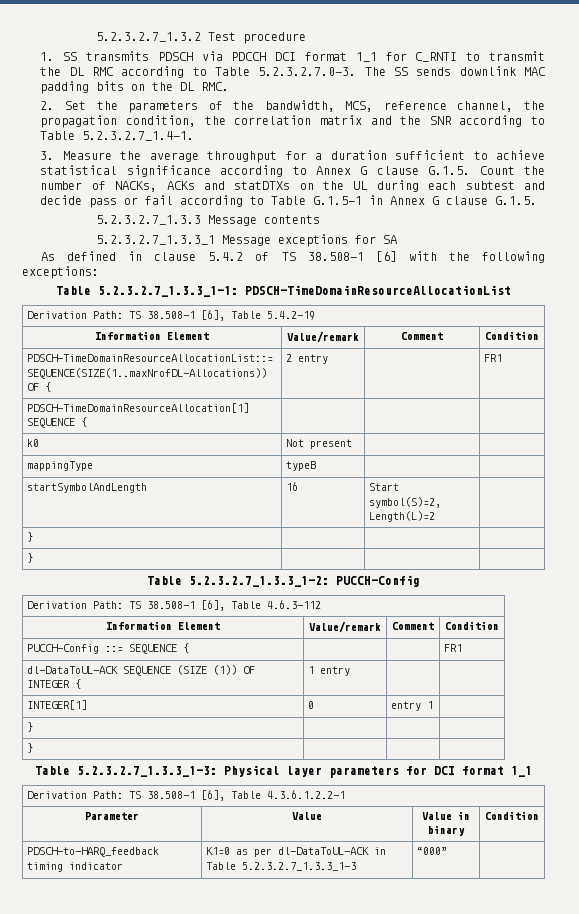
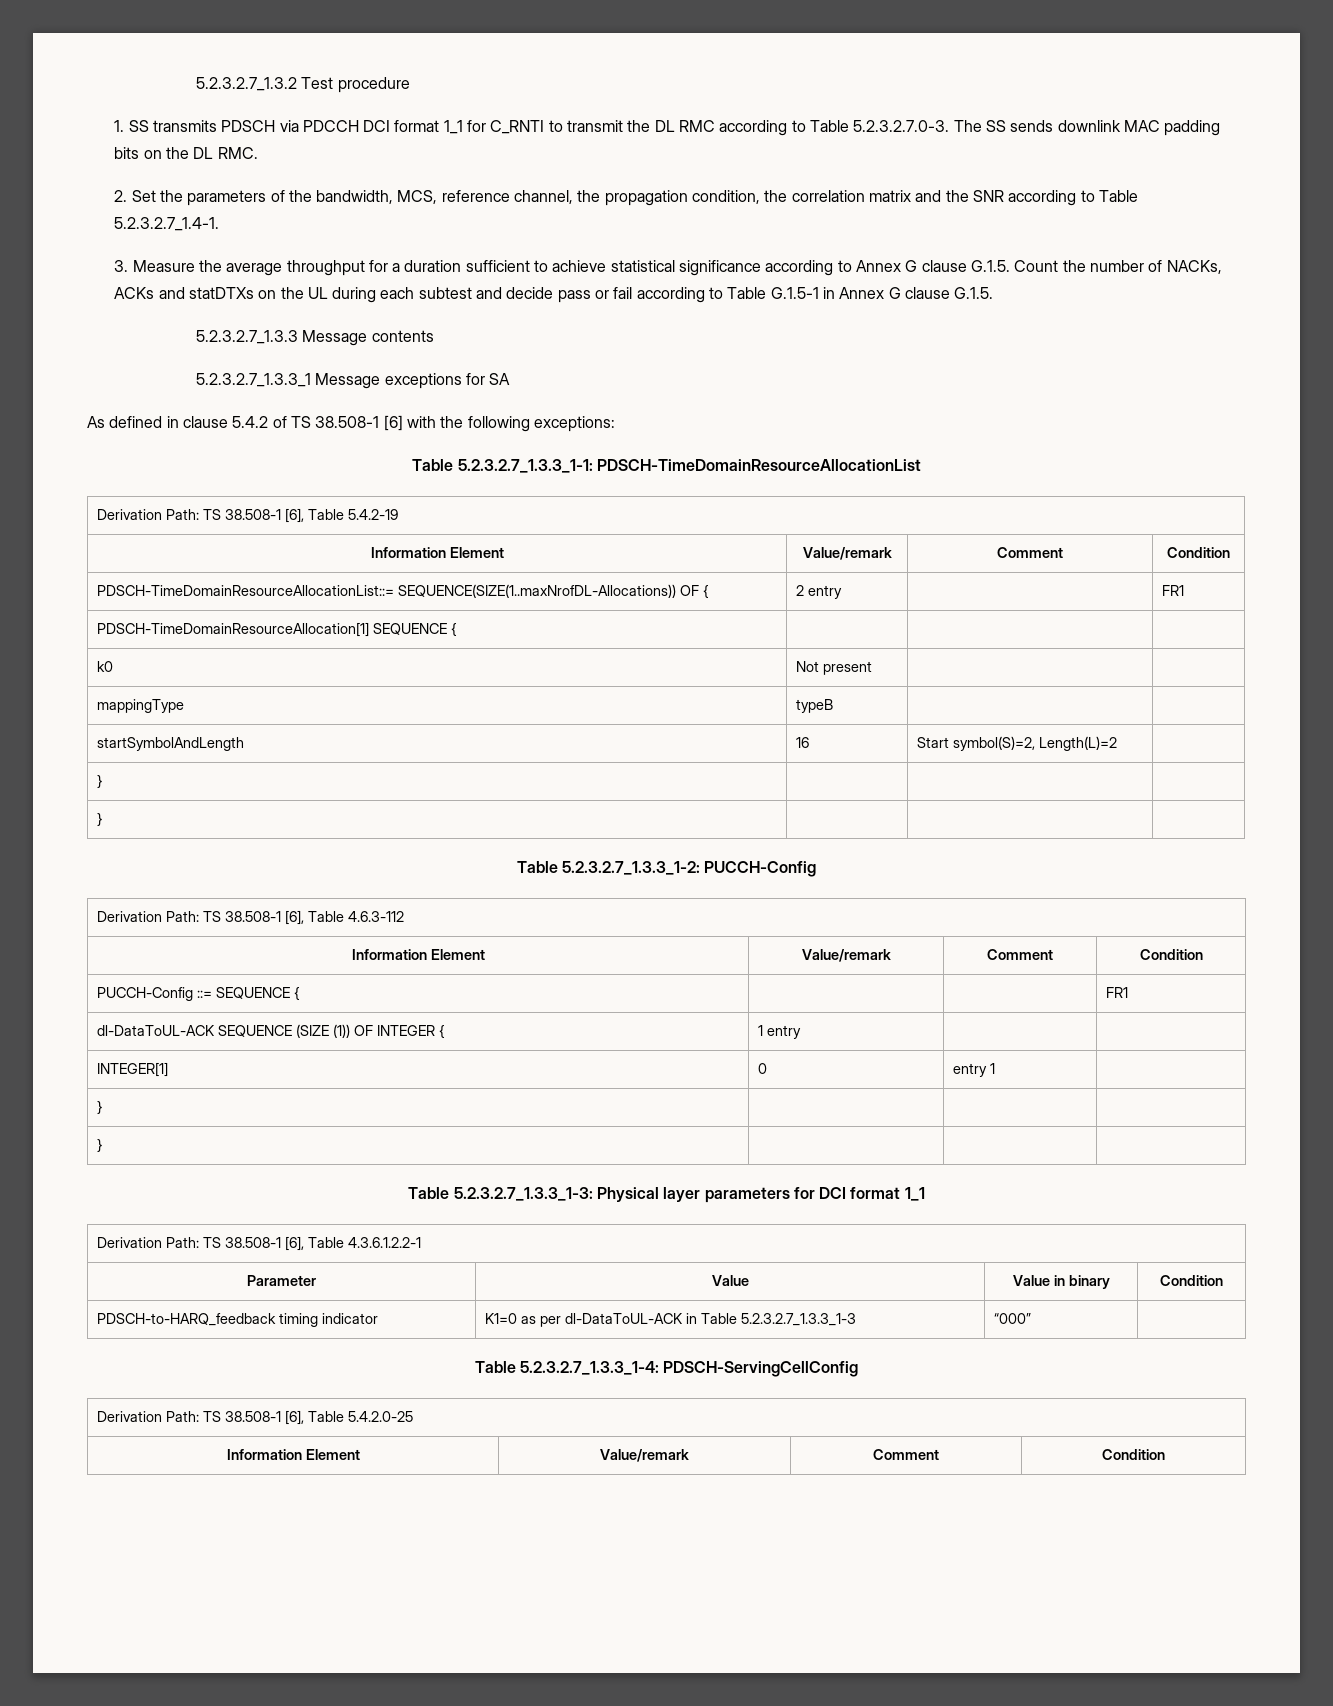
(447, 851) none -> [474,1361,859,1377] [97,1410,414,1425] [226,1449,360,1460] [600,1449,689,1462] [873,1449,939,1460] [1102,1449,1165,1460] // Table 5.2.3.2.7_1.3.3_1-4: PDSCH-ServingCellConfig // Derivation Path: TS 38.508-1 [6], Table 5.4.2.0-25 // Information Element | Value/remark | Comment | Condition

